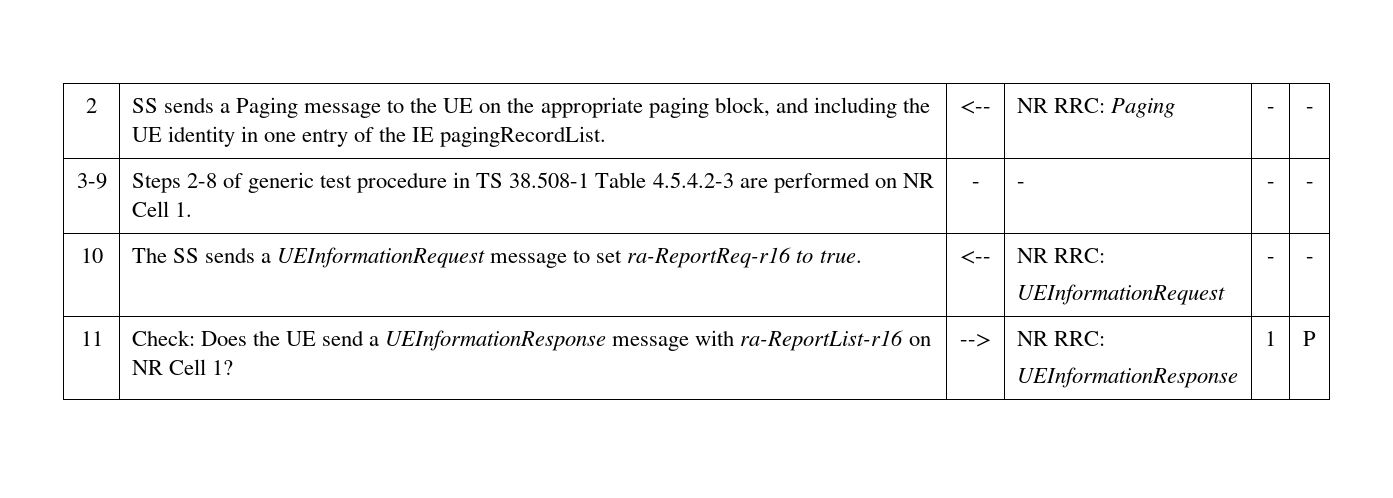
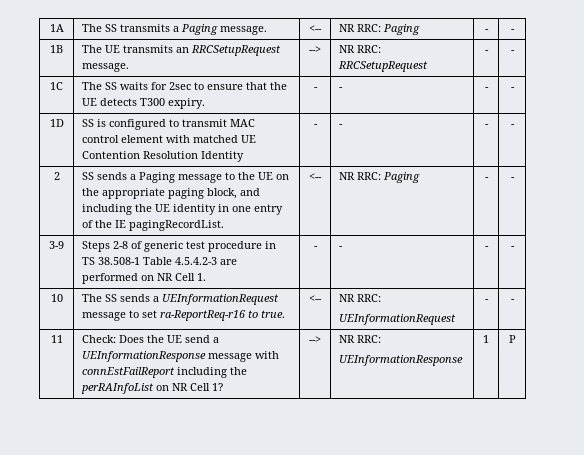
(86, 105) none -> [49,24,64,32] [82,24,268,35] [309,25,322,32] [339,24,421,35] [484,29,489,32] [510,29,515,32] [50,45,63,53] [82,45,282,56] [82,63,130,72] [309,46,321,53] [339,45,382,53] [338,61,429,72] [484,50,489,53] [510,50,515,53] [50,82,63,90] [82,82,288,90] [82,98,206,109] [313,87,318,90] [339,87,344,90] [484,87,489,90] [510,87,515,90] [49,119,64,127] [82,119,256,130] [82,135,257,143] [82,151,245,162] [313,124,318,127] [339,124,344,127] [484,124,489,127] [510,124,515,127] 1A | The SS transmits a Paging message. | <-- | NR RRC: Paging | - | - // 1B | The UE transmits an RRCSetupRequest message. | --> | NR RRC: RRCSetupRequest | - | - // 1C | The SS waits for 2sec to ensure that the UE detects T300 expiry. | - | - | - | - // 1D | SS is configured to transmit MAC control element with matched UE Contention Resolution Identity | - | - | - | - //
[740,330,904,351] ra-ReportList-r16 -> [82,367,248,378] [81,383,155,394] connEstFailReport including the perRAInfoList

